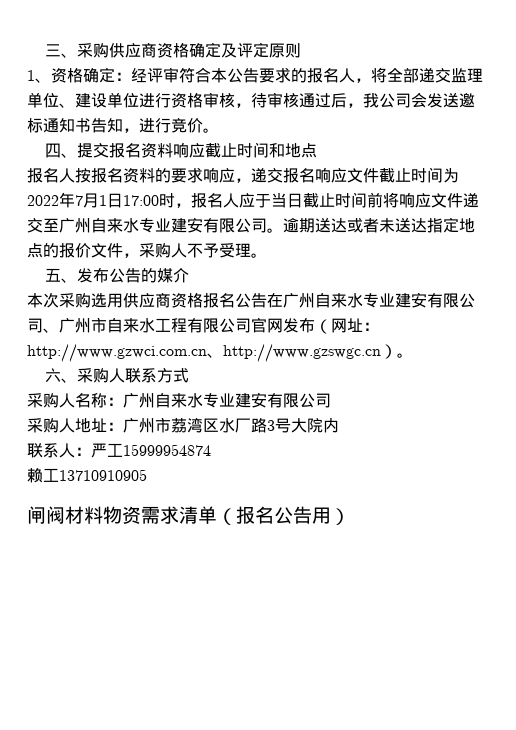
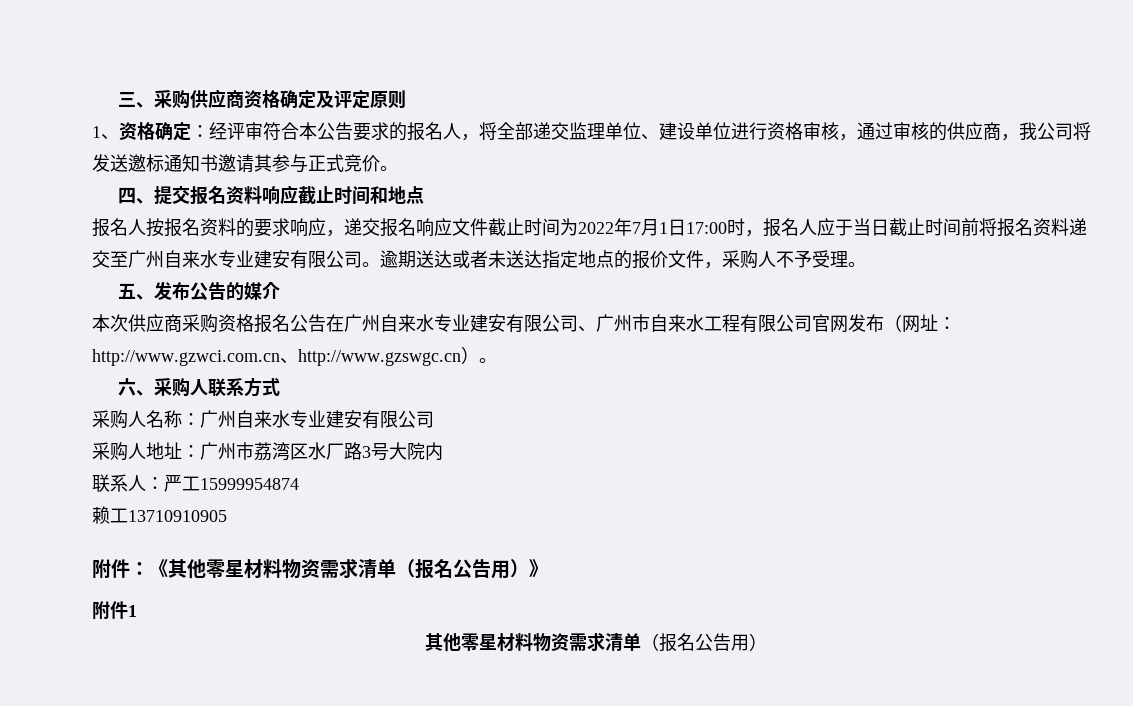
[251,92,347,108] 待审核通过后 -> [857,122,1001,141] 通过审核的供应商
[411,92,427,108] 会 -> [1073,122,1091,140] 将
[91,118,171,133] 告知，进行 -> [218,154,344,173] 邀请其参与正式
[399,192,463,208] 响应文件 -> [997,218,1069,237] 报名资料
[59,293,171,308] 采购选用供应商 -> [128,314,218,333] 供应商采购
[27,506,350,525] 闸阀材料物资需求清单（报名公告用） -> [92,558,548,579] [92,601,137,620] [424,632,767,652] 附件：《其他零星材料物资需求清单（报名公告用）》 // 附件1 // 其他零星材料物资需求清单（报名公告用）

